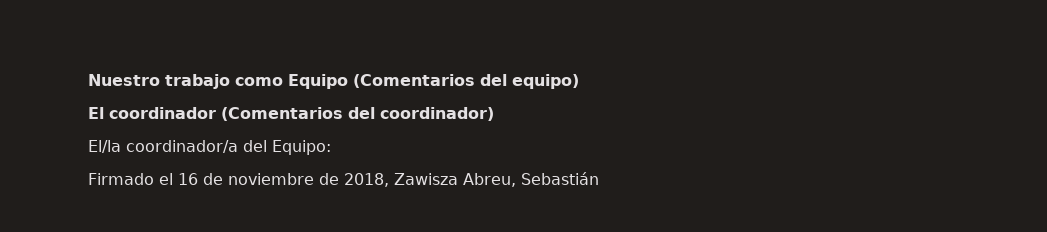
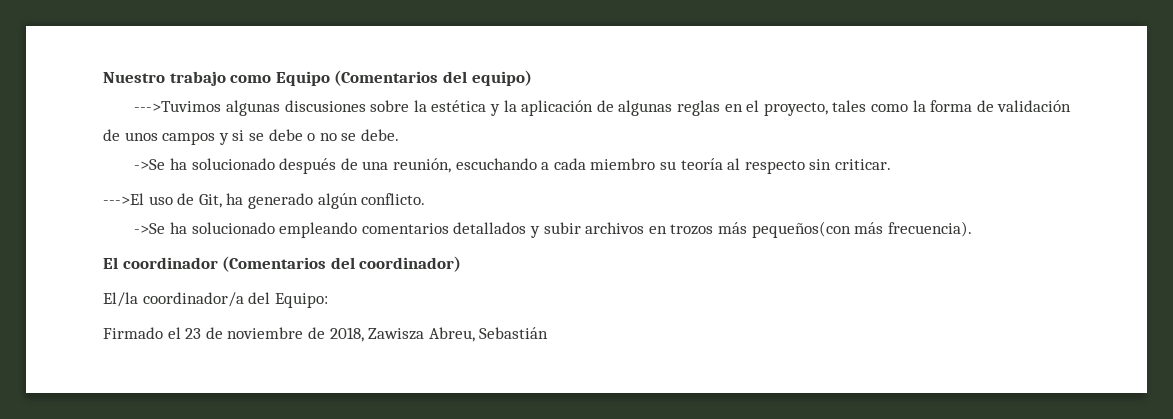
(579, 81) none -> [134,100,1072,116] [103,129,399,145] [134,158,891,174] [103,193,426,209] [134,221,972,238] // --->Tuvimos algunas discusiones sobre la estética y la aplicación de algunas reglas en el proyecto, tales como la forma de validación de unos campos y si se debe o no se debe. // ->Se ha solucionado después de una reunión, escuchando a cada miembro su teoría al respecto sin criticar. // --->El uso de Git, ha generado algún conflicto. // ->Se ha solucionado empleando comentarios detallados y subir archivos en trozos más pequeños(con más frecuencia).
[177,173,198,185] 16 -> [185,328,202,339] 23

